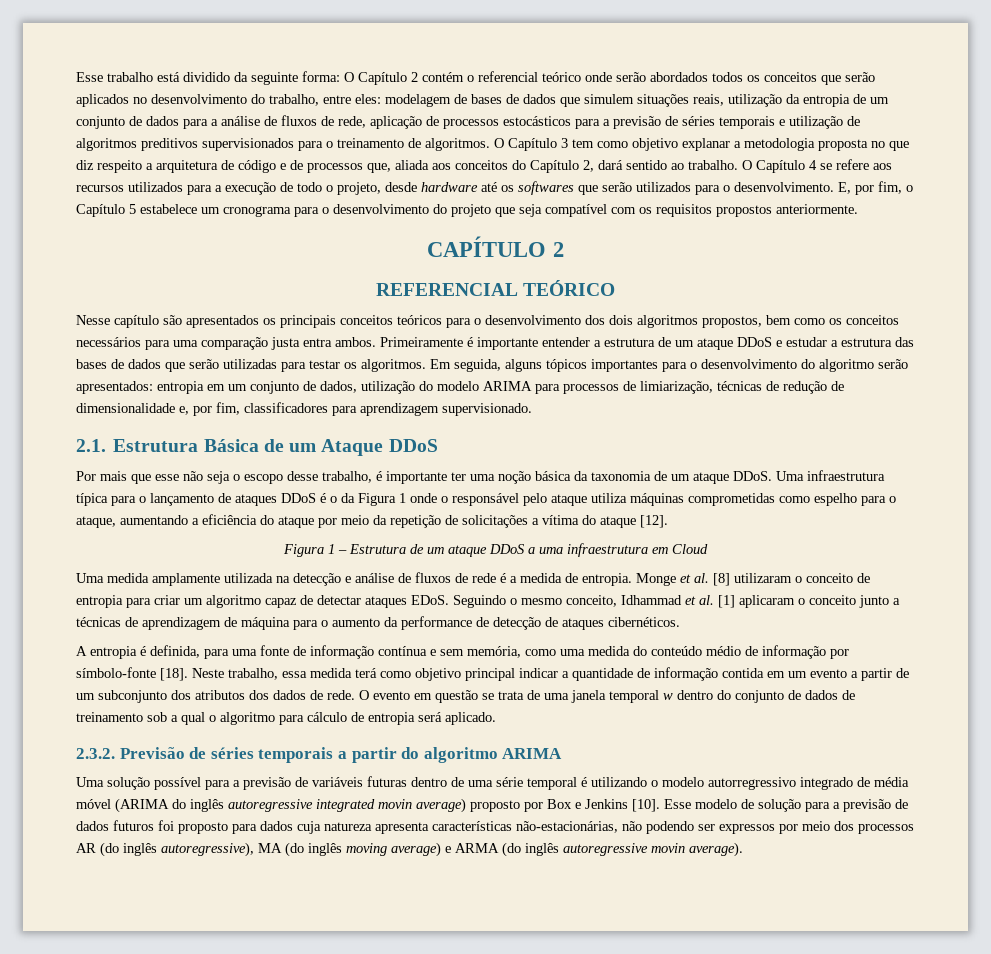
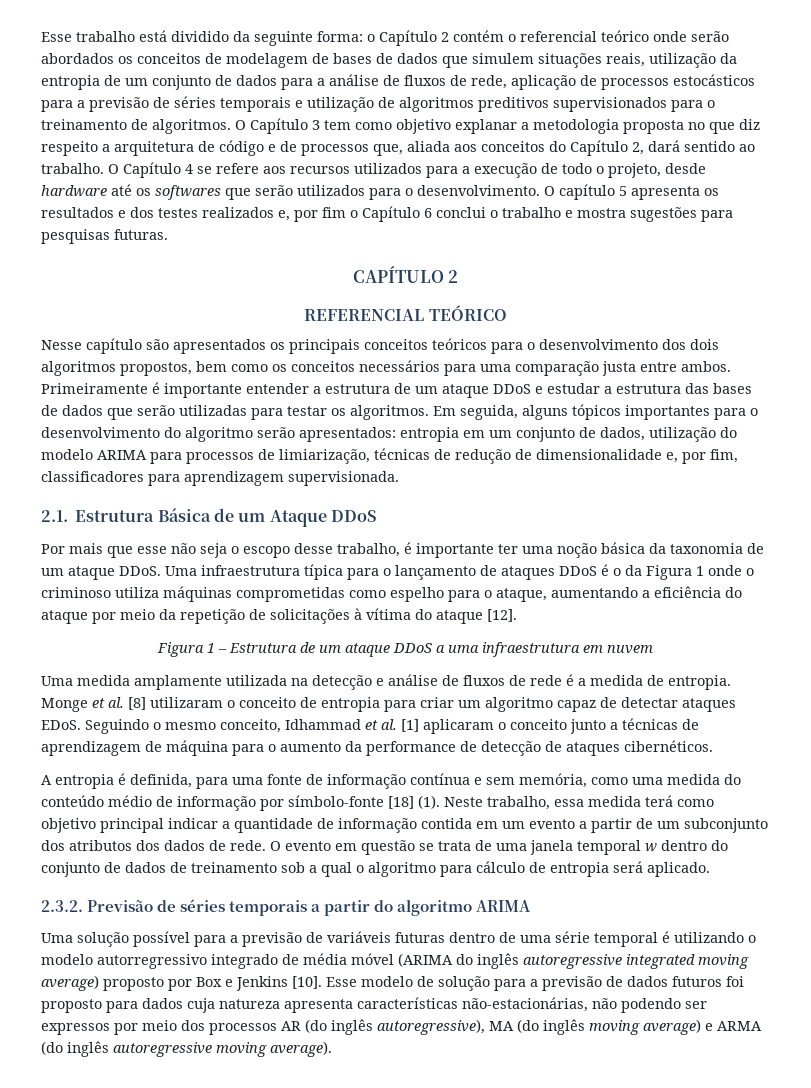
[344,72,354,82] O -> [367,34,375,42] o
[712,72,875,85] [76,94,381,107] todos os conceitos que serão aplicados no desenvolvimento do trabalho, entre eles: -> [118,53,222,64] os conceitos de
[838,181,913,195] [76,204,858,217] E, por fim, o Capítulo 5 estabelece um cronograma para o desenvolvimento do projeto que seja compatível com os requisitos propostos anteriormente. -> [544,184,719,200] [41,206,733,222] [41,229,168,244] O capítulo 5 apresenta os resultados e dos testes realizados e, por fim o Capítulo 6 conclui o trabalho e mostra sugestões para pesquisas futuras.
[303,338,332,347] entra -> [640,362,677,372] entre
[442,403,532,416] supervisionado. -> [288,471,399,486] supervisionada.
[452,493,587,506] responsável pelo ataque -> [41,587,111,598] criminoso
[532,518,539,525] a -> [354,608,362,620] à
[672,544,708,554] Cloud -> [607,645,653,654] nuvem
[160,668,188,681] [18]. -> [388,795,440,809] [18] (1).
[378,799,412,809] movin -> [698,954,749,969] moving
[651,843,685,853] movin -> [216,1042,267,1057] moving

